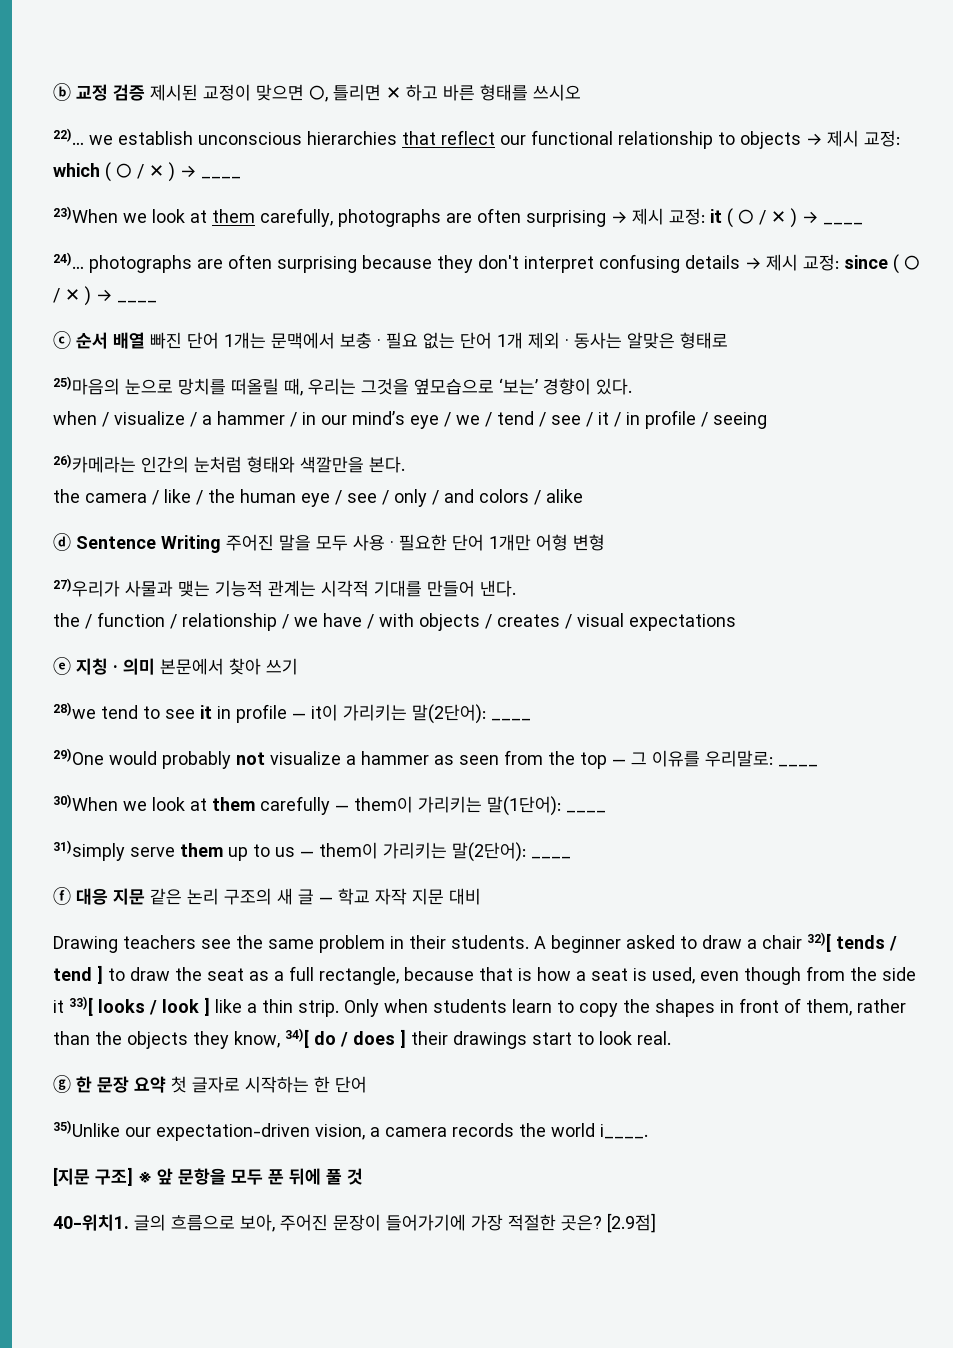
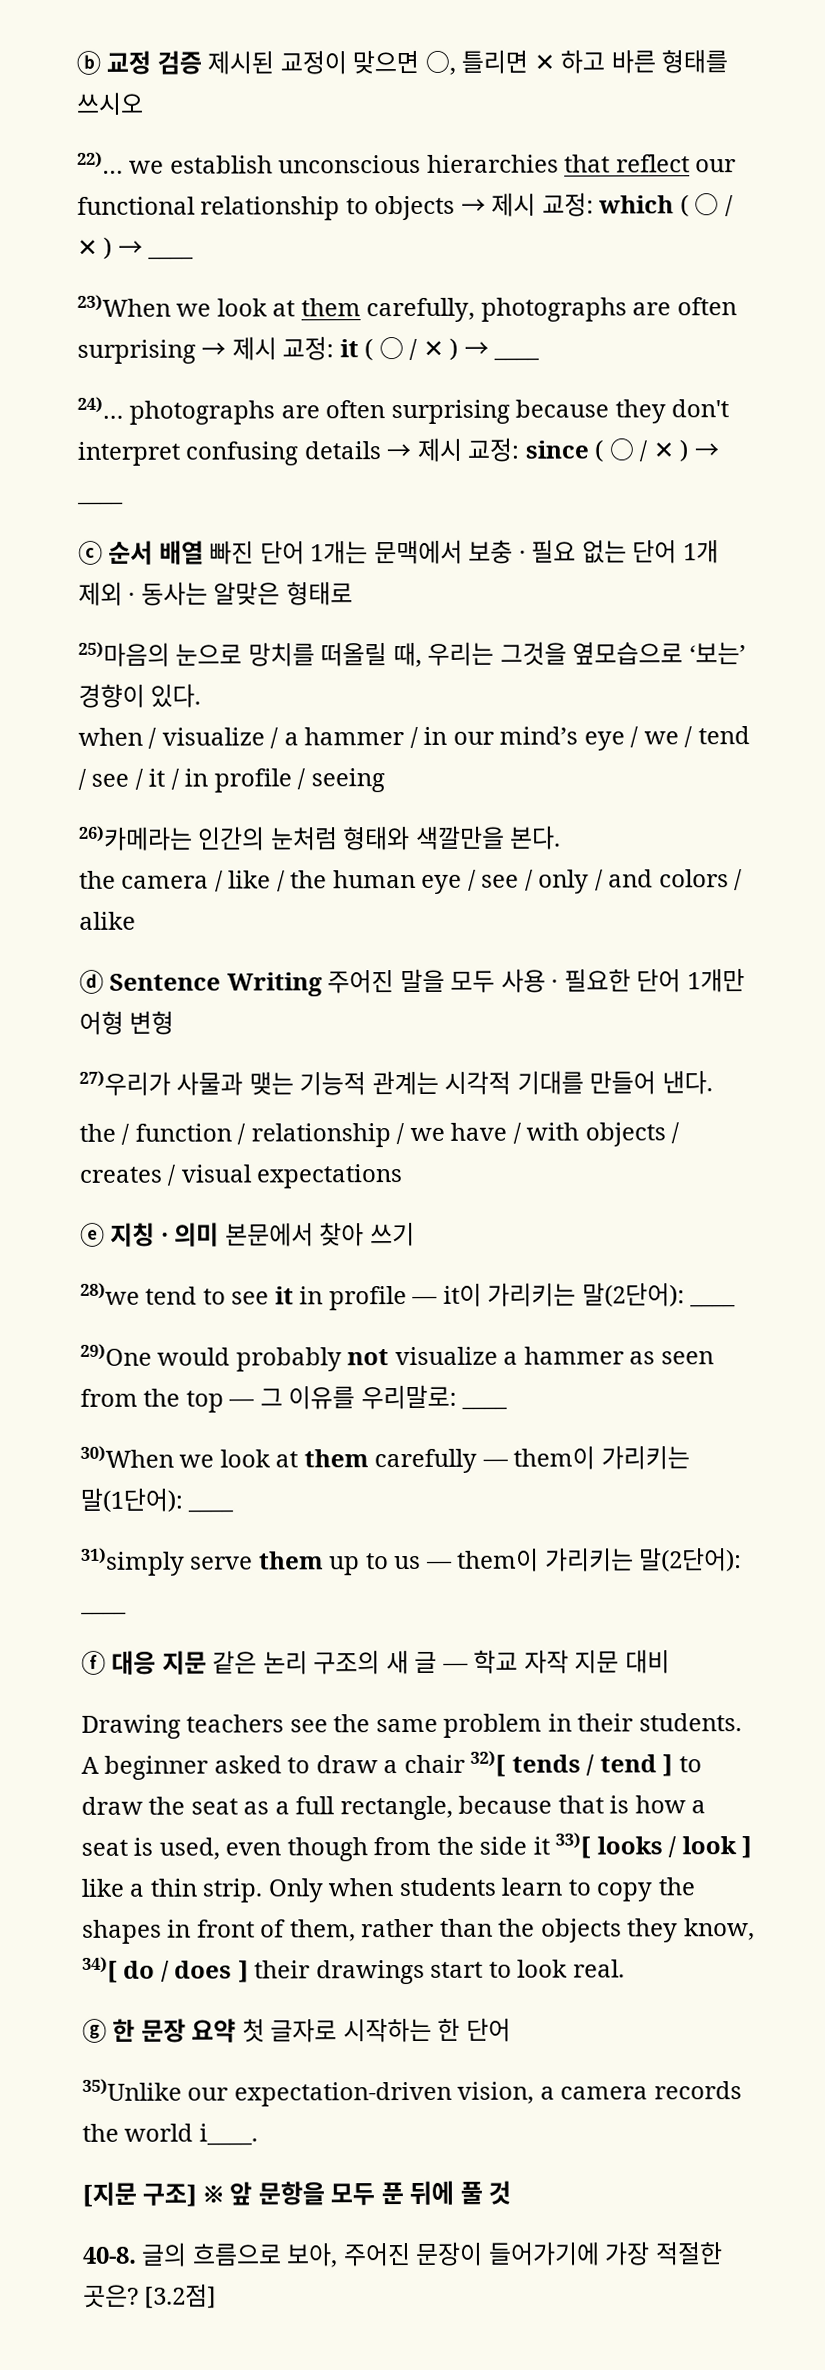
[53,1214,129,1231] 40-위치1. -> [82,2246,137,2264] 40-8.
[607,1213,656,1233] [2.9점] -> [144,2283,218,2309] [3.2점]

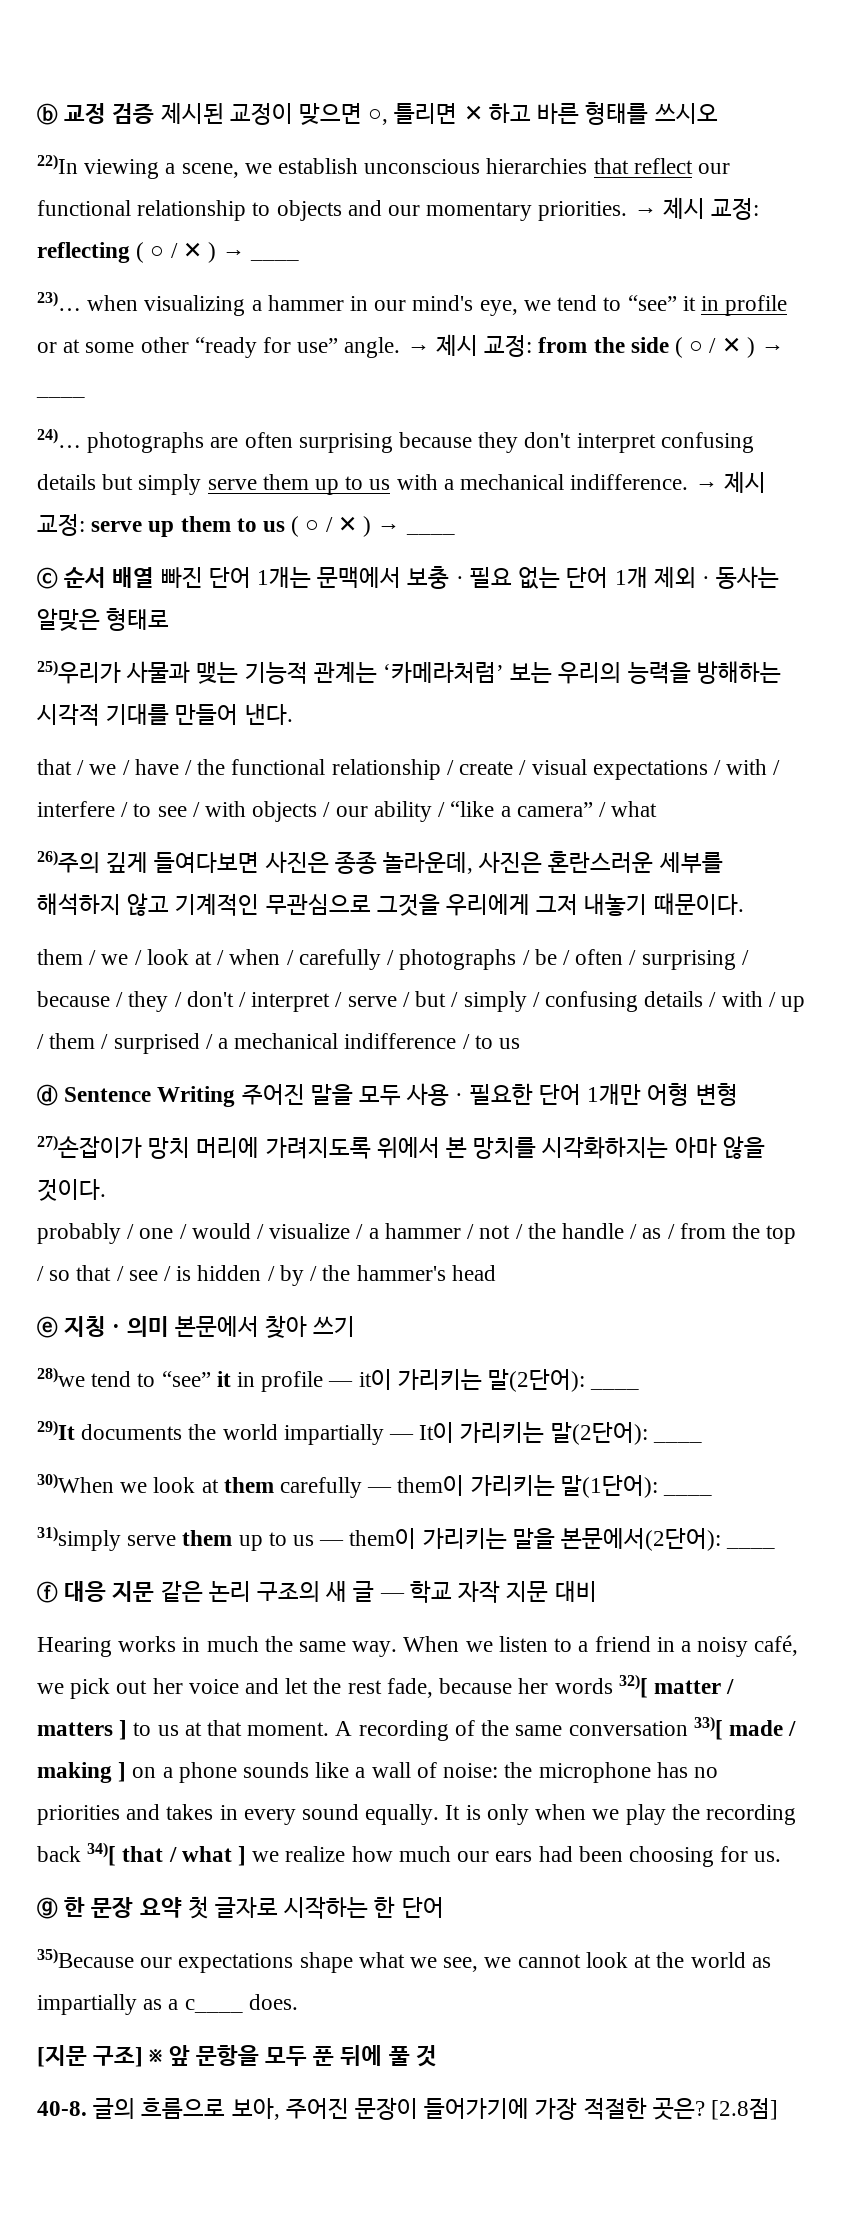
[77,151,124,174] 22)… -> [37,154,239,179] 22)In viewing a scene,
[460,192,733,218] [77,236,195,260] [77,294,737,323] [77,336,359,364] → 제시 교정: which ( ○ / ✕ ) → ____ // 23)When we look at them carefully, photographs are often surprising → 제시 교정: it -> [347,197,760,221] [37,242,246,263] [250,258,300,261] [37,291,788,316] [37,334,669,358] and our momentary priorities. → 제시 교정: reflecting ( ○ / ✕ ) → ____ // 23)… when visualizing a hammer in our mind's eye, we tend to “see” it in profile or at some other “ready for use” angle. → 제시 교정: from the side
[386,437,589,462] → 제시 교정: since -> [102,471,766,495] [37,514,286,537] but simply serve them up to us with a mechanical indifference. → 제시 교정: serve up them to us
[78,641,746,668] [78,683,202,708] [78,726,750,751] [78,768,385,793] [78,825,562,851] [79,869,743,894] [79,911,136,930] 25)마음의 눈으로 망치를 떠올릴 때, 우리는 그것을 옆모습으로 ‘보는’ 경향이 있다. // when / visualize / a hammer / in our mind’s eye / we / tend / see / it / in profile / seeing // 26)카메라는 인간의 눈처럼 형태와 색깔만을 본다. // the camera / like / the human eye / see / only / and colors / alike -> [37,660,781,684] [37,703,293,726] [37,759,781,780] [37,801,658,822] [37,850,723,874] [37,893,744,916] [37,949,749,970] [37,991,805,1012] [37,1033,521,1054] 25)우리가 사물과 맺는 기능적 관계는 ‘카메라처럼’ 보는 우리의 능력을 방해하는 시각적 기대를 만들어 낸다. // that / we / have / the functional relationship / create / visual expectations / with / interfere / to see / with objects / our ability / “like a camera” / what // 26)주의 깊게 들여다보면 사진은 종종 놀라운데, 사진은 혼란스러운 세부를 해석하지 않고 기계적인 무관심으로 그것을 우리에게 그저 내놓기 때문이다. // them / we / look at / when / carefully / photographs / be / often / surprising / because / they / don't / interpret / serve / but / simply / confusing details / with / up / them / surprised / a mechanical indifference / to us
[79,1070,713,1096] [79,1122,680,1148] [79,1164,404,1189] 27)우리가 사물과 맺는 기능적 관계는 시각적 기대를 만들어 낸다. // the / function / relationship / we have / with objects / creates / visual expectations -> [37,1135,765,1159] [37,1179,106,1201] [37,1223,797,1244] [37,1265,496,1286] 27)손잡이가 망치 머리에 가려지도록 위에서 본 망치를 시각화하지는 아마 않을 것이다. // probably / one / would / visualize / a hammer / not / the handle / as / from the top / so that / see / is hidden / by / the hammer's head
[231,1291,270,1305] see -> [161,1371,211,1387] “see”
[80,1343,714,1372] [80,1384,457,1413] 29)One would probably not visualize a hammer as seen from the top — 그 이유를 우리말로: -> [37,1420,648,1445] 29)It documents the world impartially — It이 가리키는 말(2단어):
[639,1547,743,1573] 말(2단어): -> [512,1528,722,1551] 말을 본문에서(2단어):
[81,1713,742,1739] [81,1750,702,1780] [81,1795,707,1821] [81,1832,753,1862] [81,1877,695,1903] [82,1918,755,1944] [82,1956,625,1985] Drawing teachers see the same problem in their students. A beginner asked to draw a chair 32)[ tends / tend ] to draw the seat as a full rectangle, because that is how a seat is used, even though from the side it 33)[ looks / look ] like a thin strip. Only when students learn to copy the shapes in front of them, rather than the objects they know, 34)[ do / does ] their drawings start to look real. -> [37,1635,799,1657] [37,1674,735,1699] [37,1716,797,1741] [37,1762,718,1783] [37,1804,796,1825] [37,1842,782,1867] Hearing works in much the same way. When we listen to a friend in a noisy café, we pick out her voice and let the rest fade, because her words 32)[ matter / matters ] to us at that moment. A recording of the same conversation 33)[ made / making ] on a phone sounds like a wall of noise: the microphone has no priorities and takes in every sound equally. It is only when we play the recording back 34)[ that / what ] we realize how much our ears had been choosing for us.
[82,2078,742,2107] [82,2123,258,2146] 35)Unlike our expectation-driven vision, a camera records the world i____. -> [37,1948,771,1973] [37,1994,298,2015] 35)Because our expectations shape what we see, we cannot look at the world as impartially as a c____ does.
[144,2283,218,2309] [3.2점] -> [711,2098,779,2120] [2.8점]

